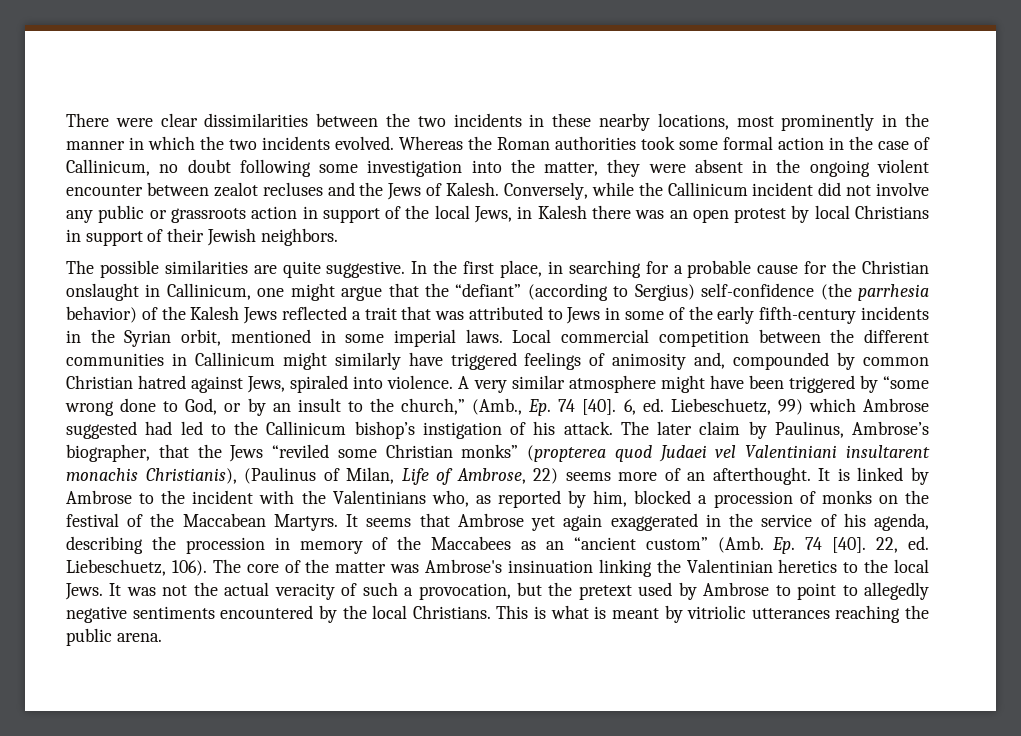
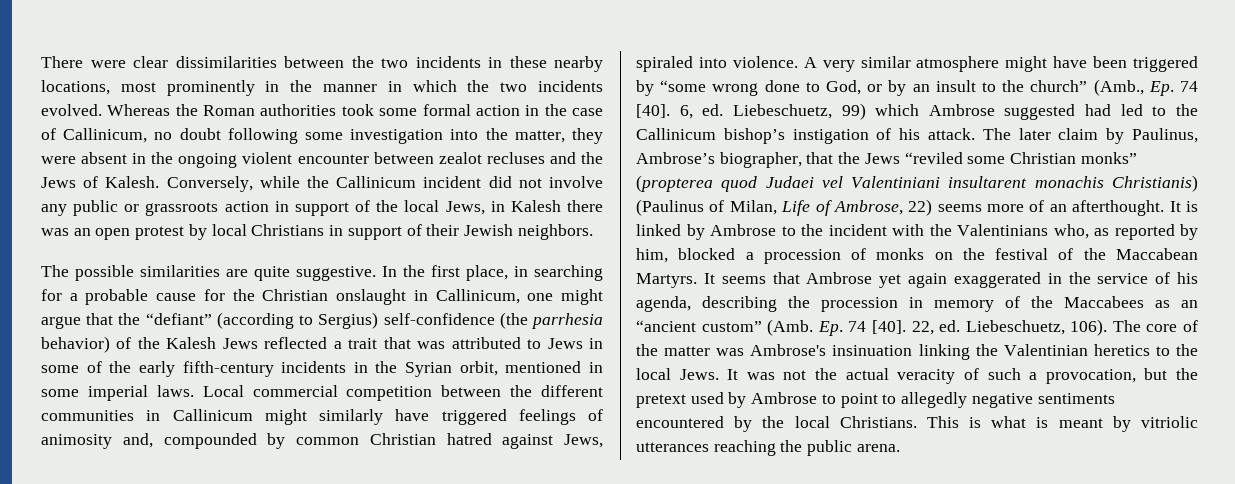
[401,398,465,415] church,” -> [1030,80,1088,92] church”
[145,468,237,484] Christianis), -> [1112,175,1198,192] Christianis)

